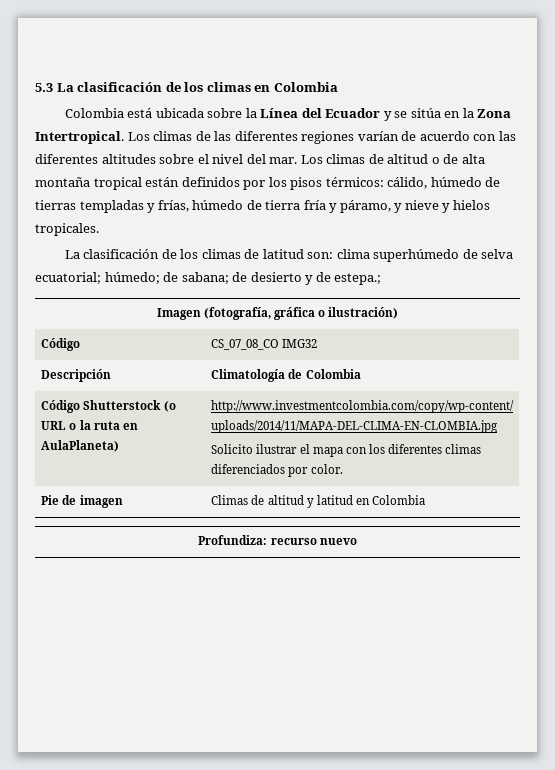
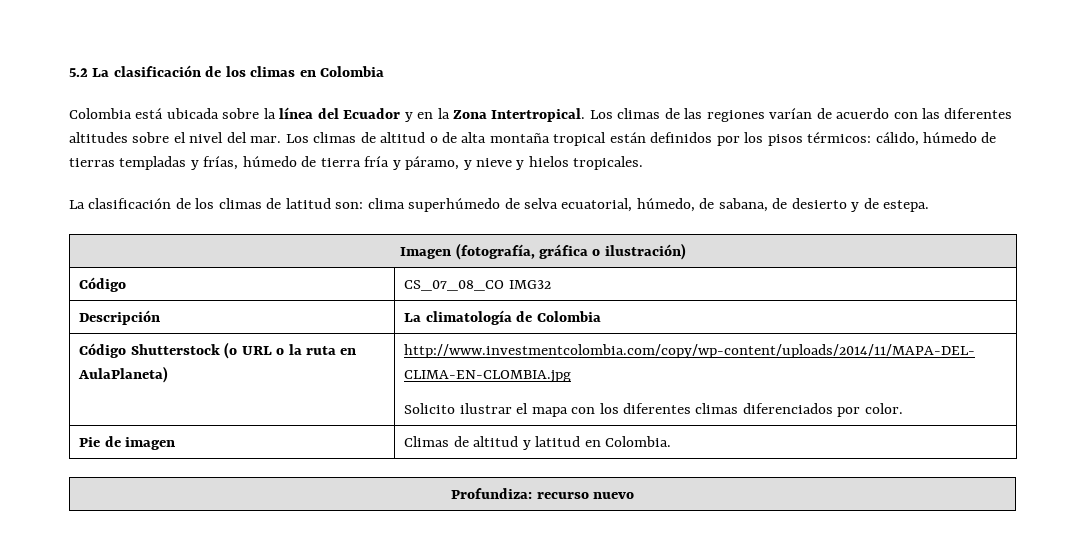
[35,83,53,92] 5.3 -> [69,68,88,77] 5.2
[260,108,299,118] Línea -> [279,107,314,119] línea
[394,108,441,118] se sitúa -> (413, 117) none
[234,131,298,141] diferentes -> (703, 113) none
[35,272,229,284] ecuatorial; húmedo; de sabana; -> [561,198,768,212] ecuatorial, húmedo, de sabana,
[334,273,382,285] estepa.; -> [883,200,930,212] estepa.
[211,369,286,382] Climatología -> [404,310,512,325] La climatología
[371,495,425,505] Colombia -> [605,436,672,447] Colombia.

